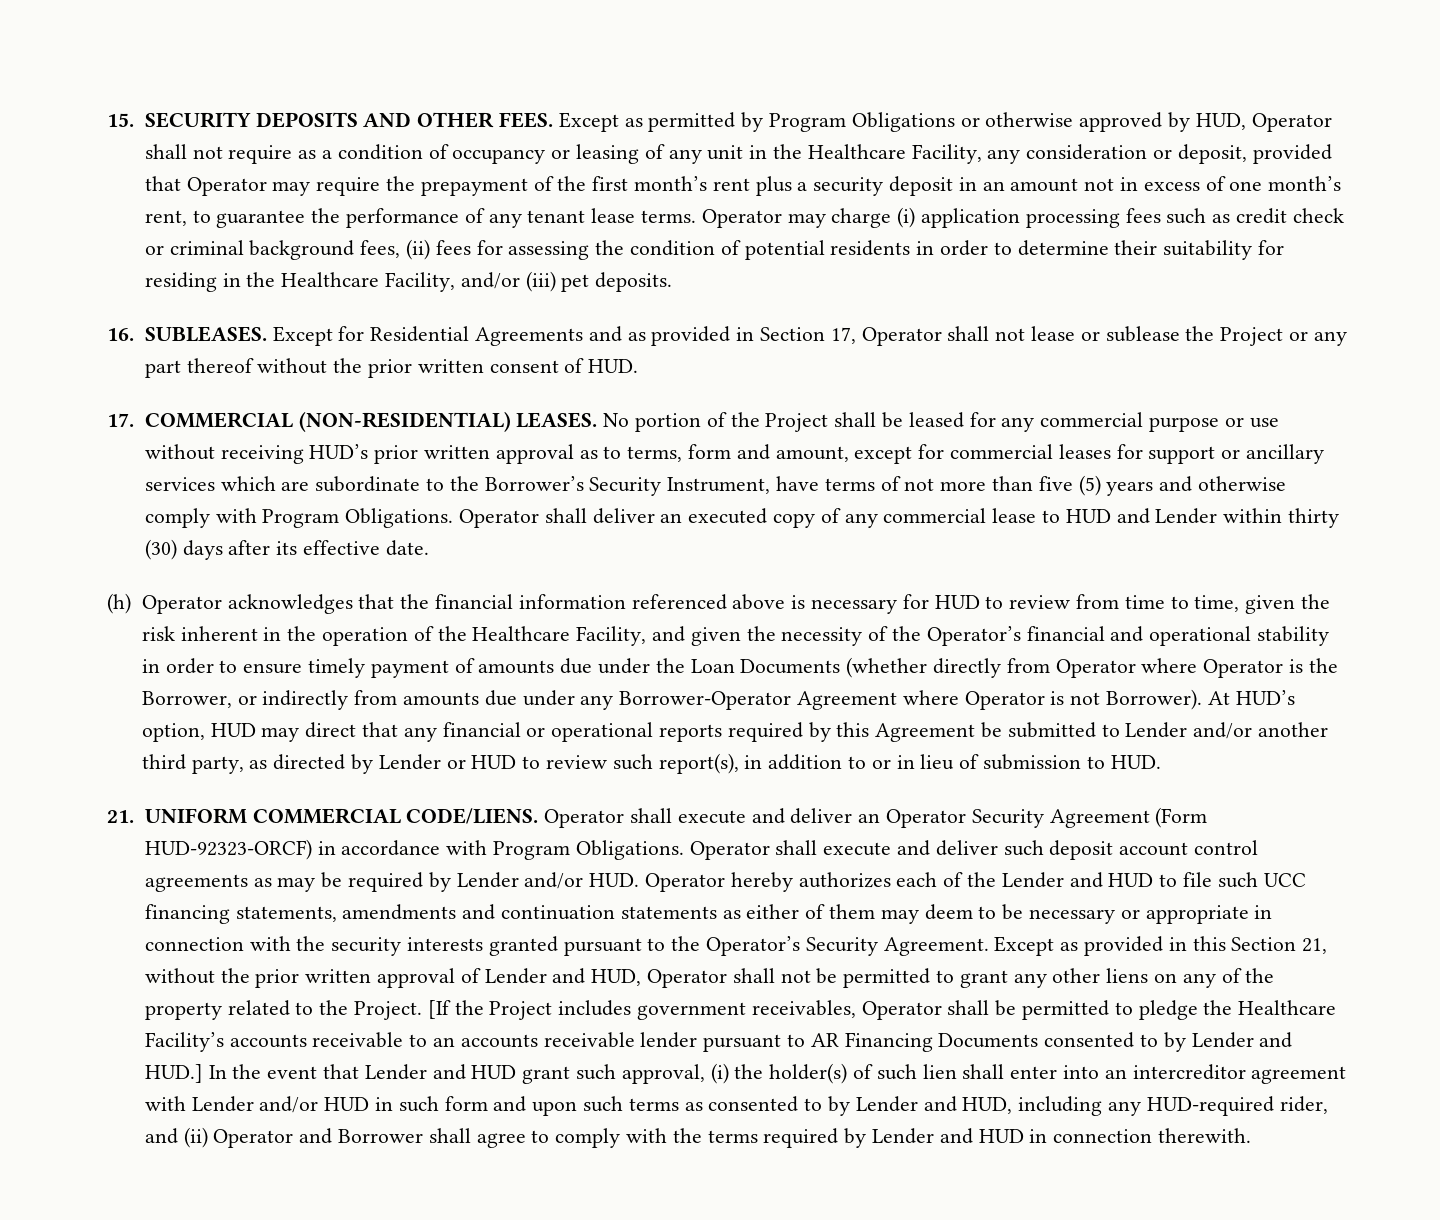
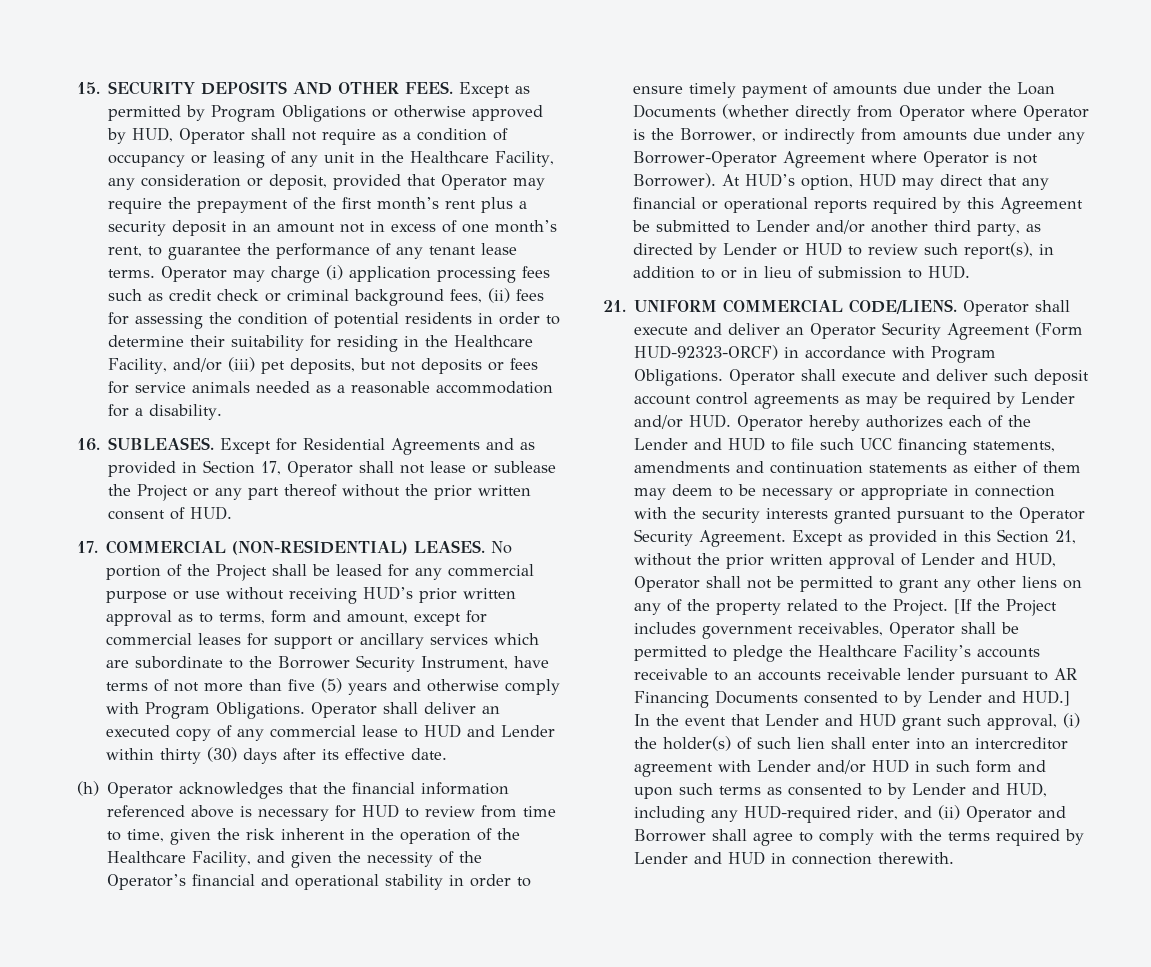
[595,272,673,292] deposits. -> [290,358,539,374] [108,381,554,394] [108,404,223,420] deposits, but not deposits or fees for service animals needed as a reasonable accommodation for a disability.
[484,476,584,491] Borrower’s -> [278,656,351,669] Borrower
[705,936,800,956] Operator’s -> [1019,507,1086,523] Operator

